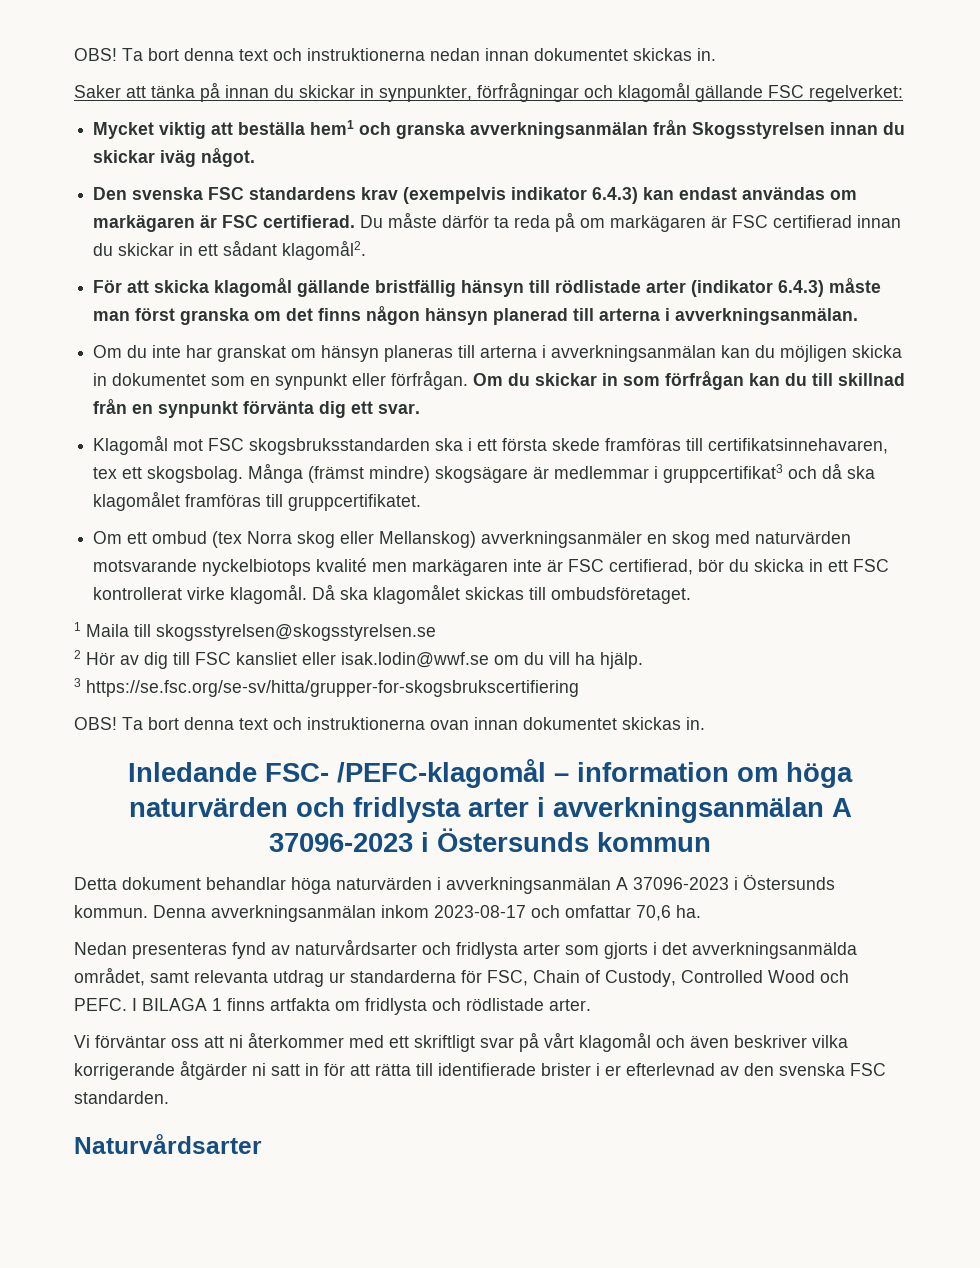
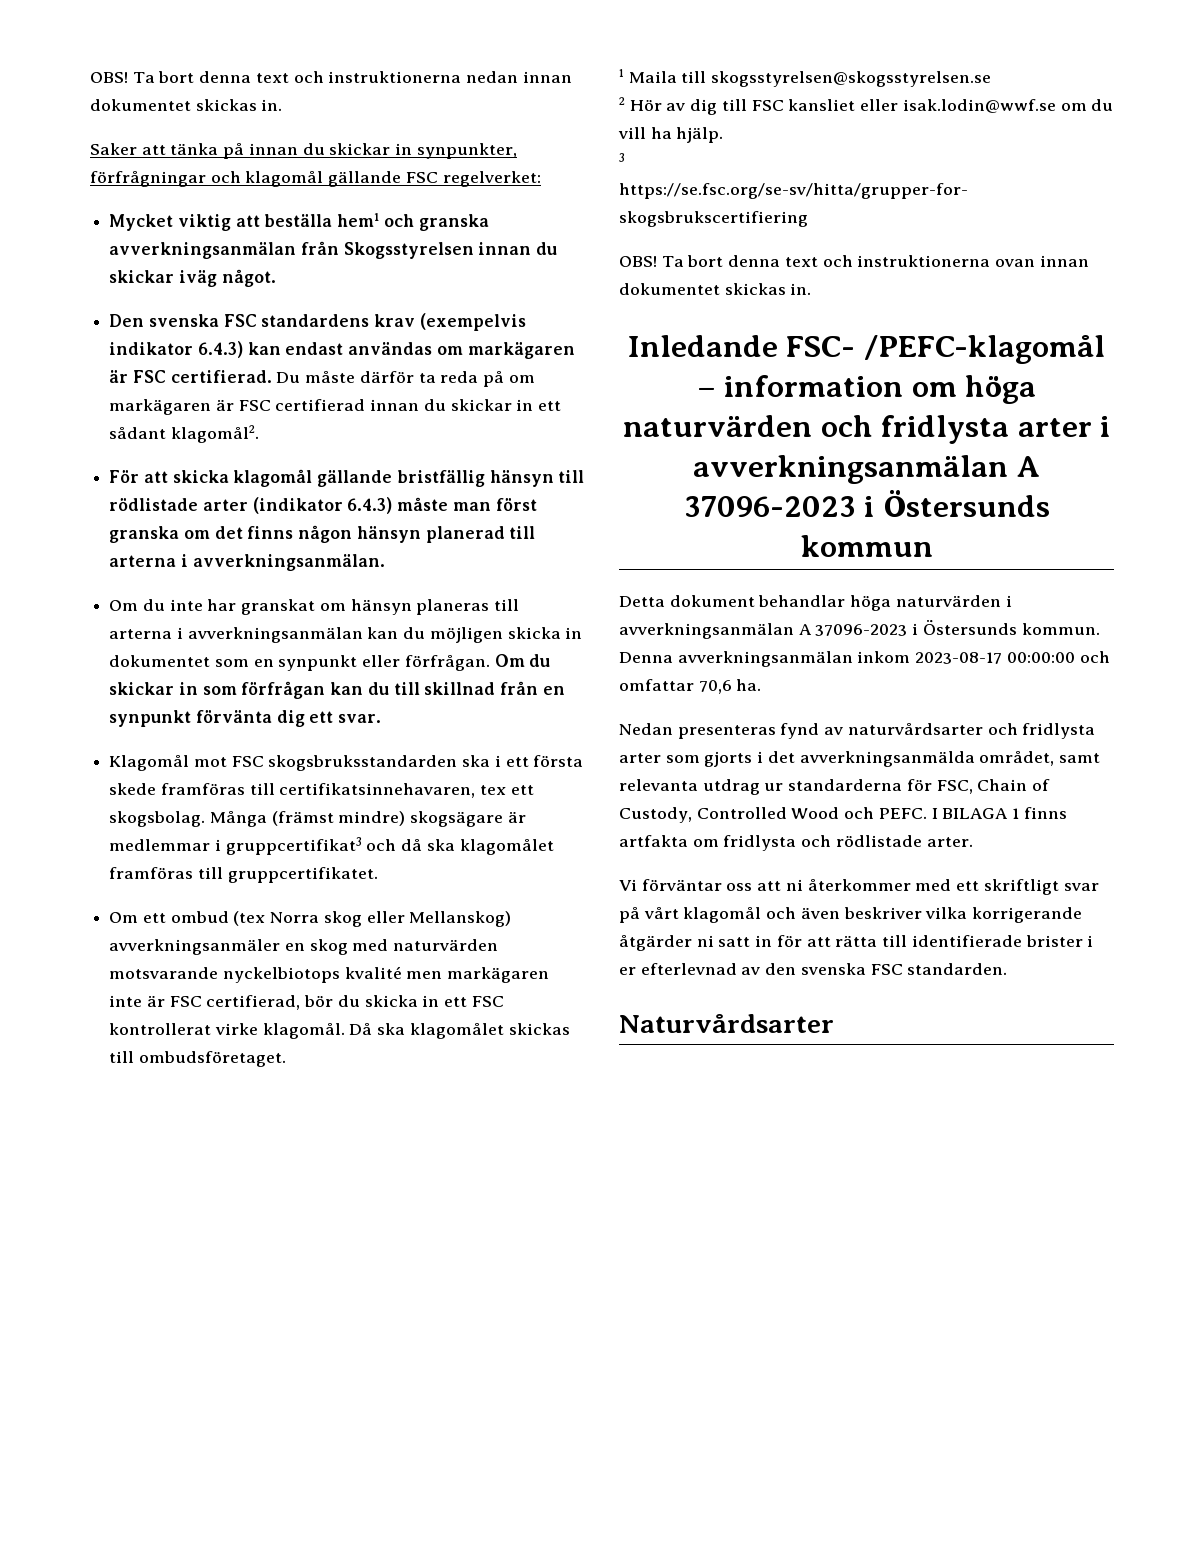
(526, 911) none -> [1006,652,1075,663] 00:00:00

